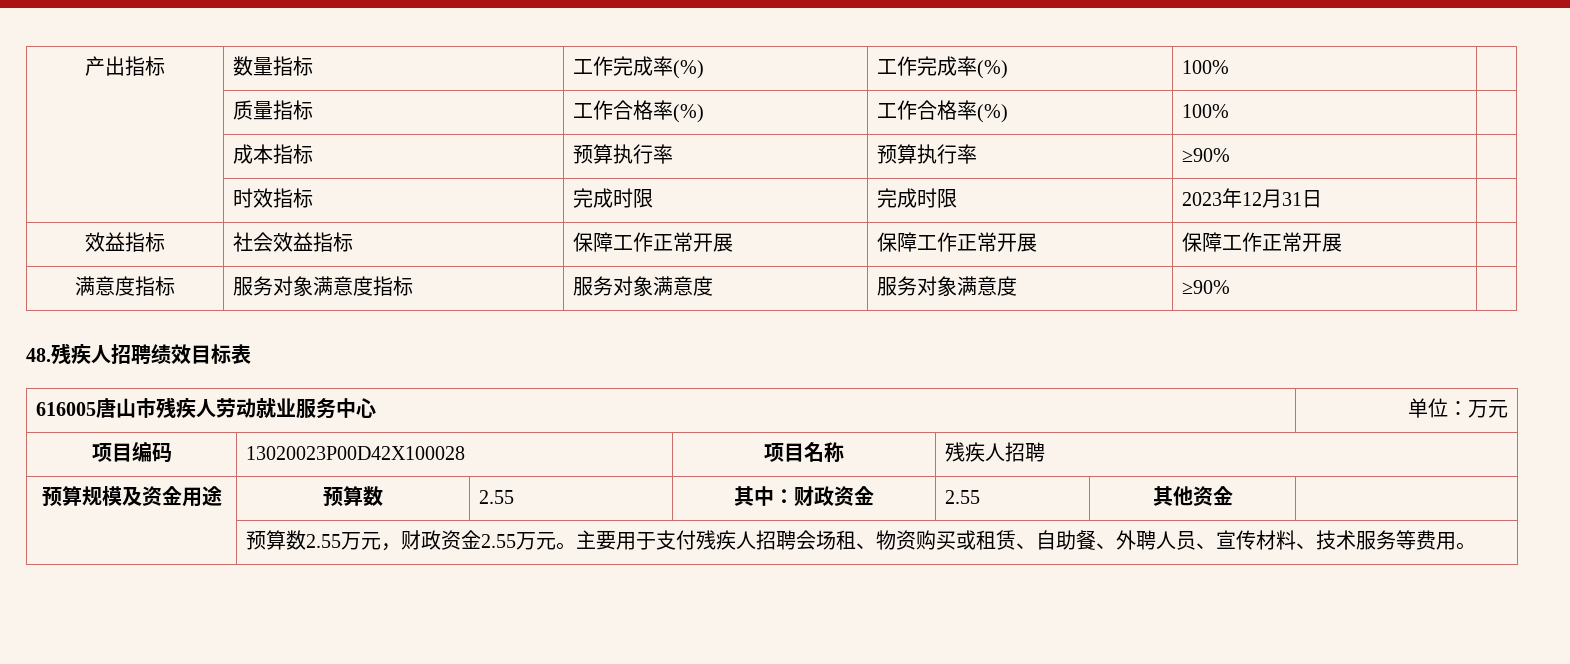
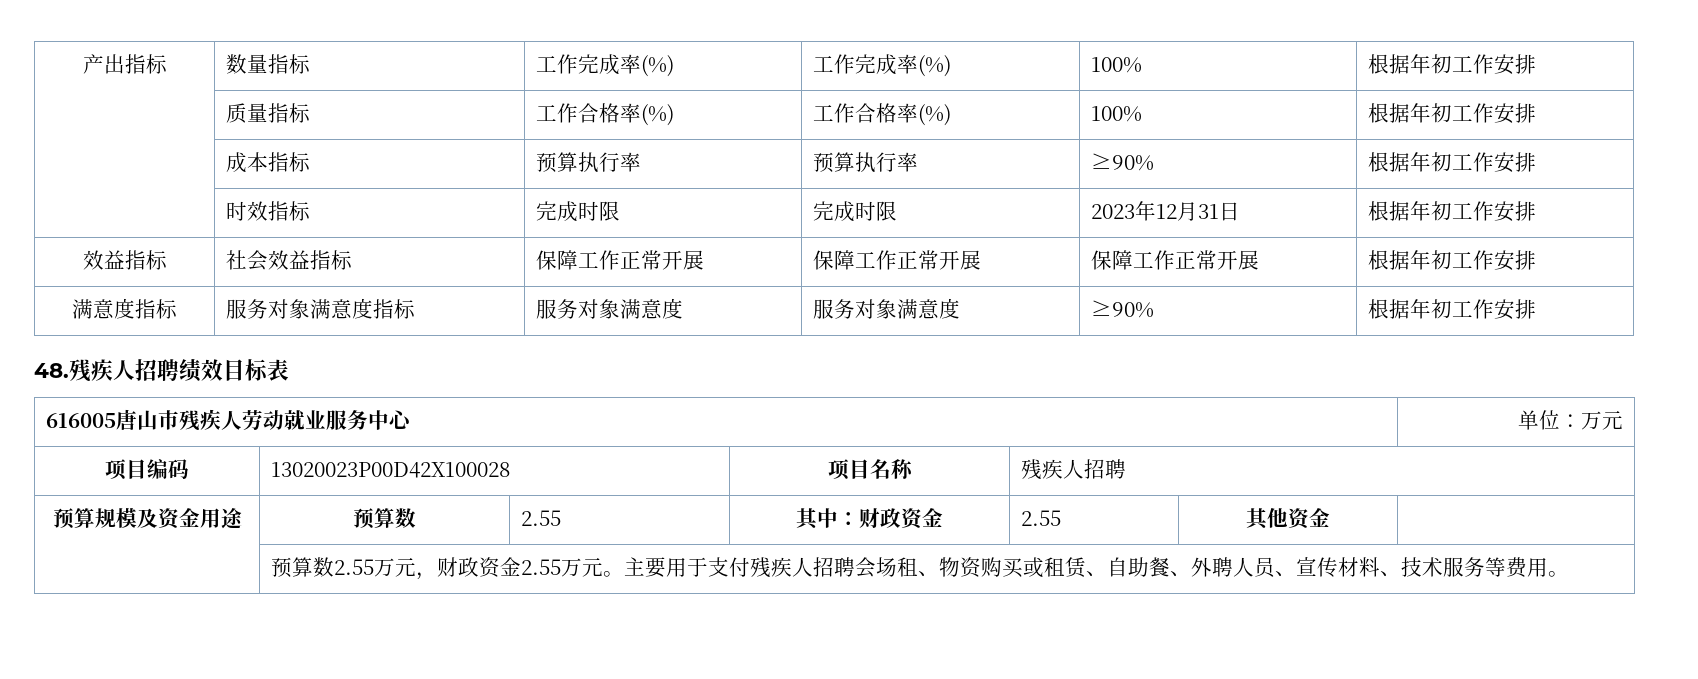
(1230, 67) none -> [1367,54,1536,75] 根据年初工作安排
(1230, 111) none -> [1367,103,1536,124] 根据年初工作安排
(1231, 155) none -> [1367,152,1536,173] 根据年初工作安排
(1323, 199) none -> [1367,201,1536,222] 根据年初工作安排
(1343, 242) none -> [1367,250,1536,271] 根据年初工作安排
(1231, 287) none -> [1367,299,1536,320] 根据年初工作安排

